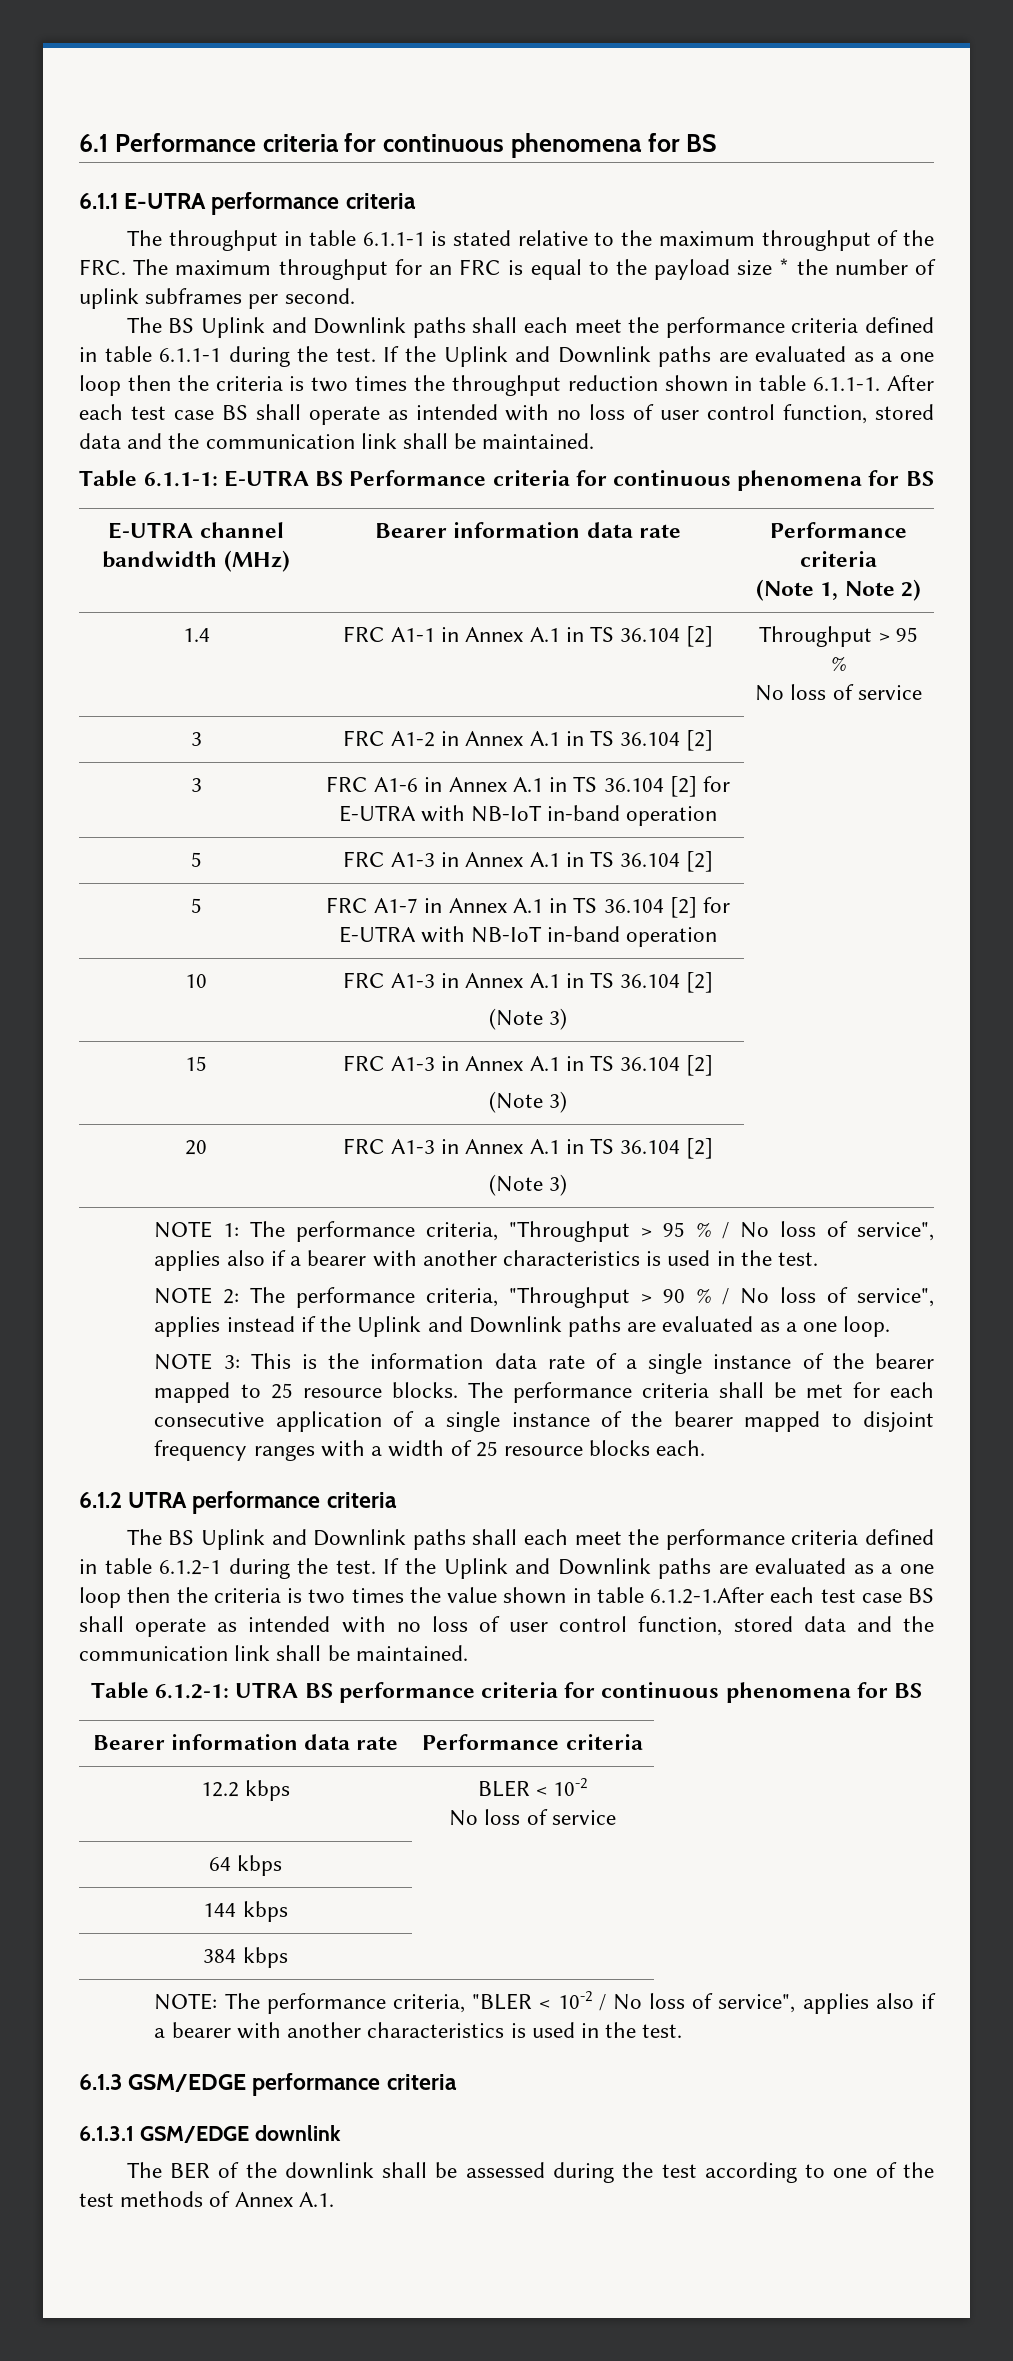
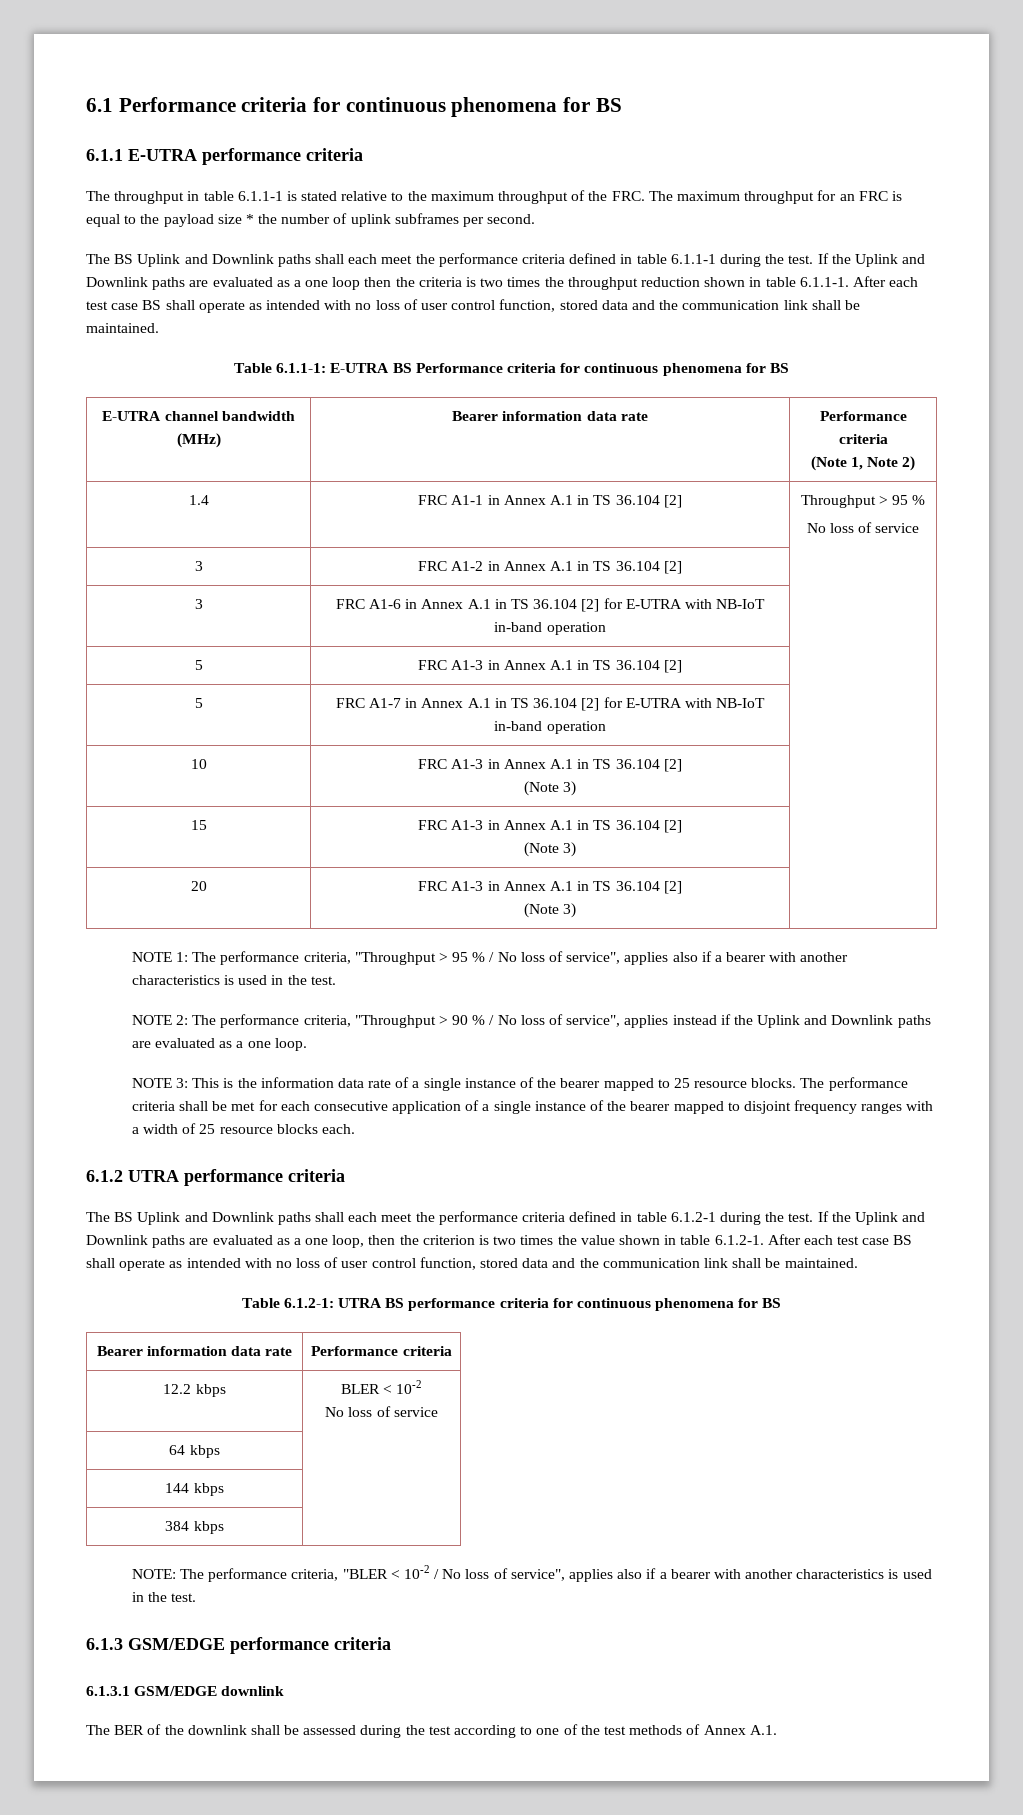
[79,1587,281,1608] loop then the criteria -> [332,1235,475,1248] loop, then the criterion
[650,1587,764,1604] 6.1.2-1.After -> [714,1234,801,1245] 6.1.2-1. After

